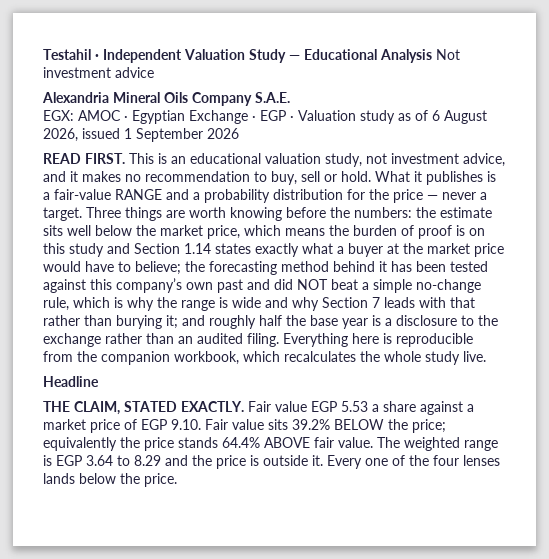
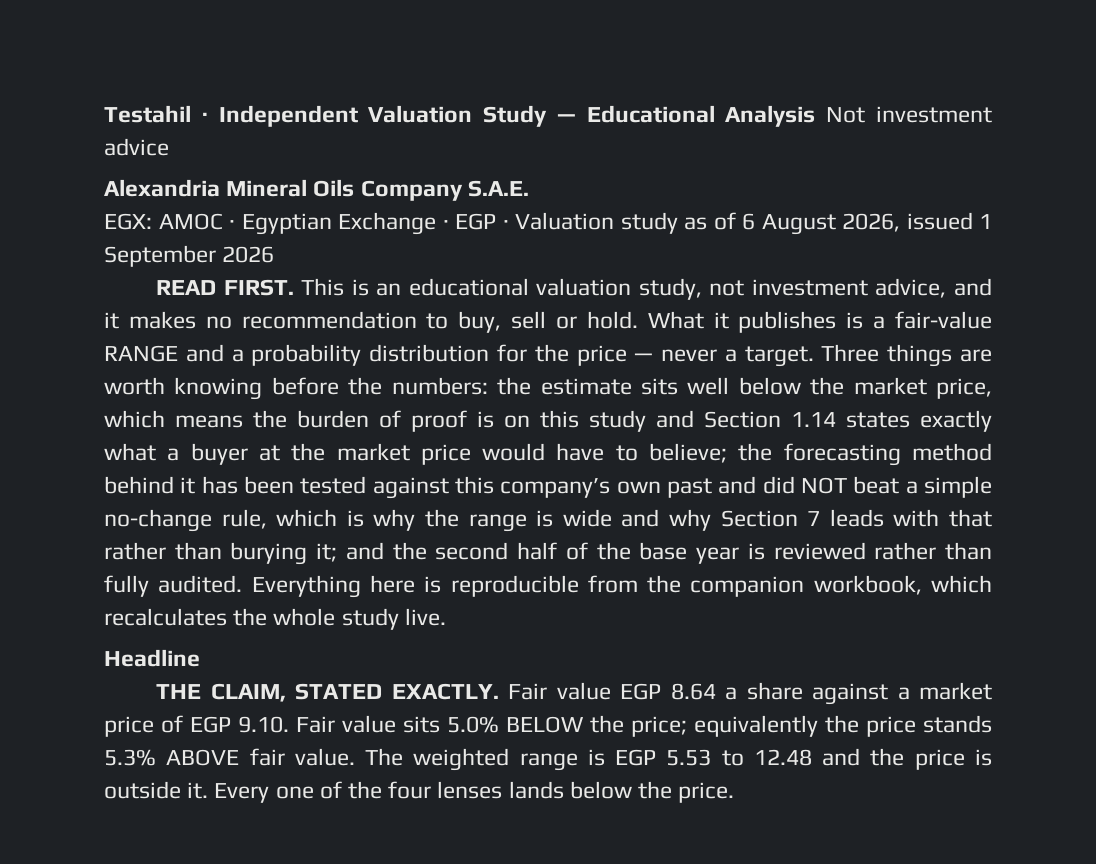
[209,315,498,329] [43,333,279,347] roughly half the base year is a disclosure to the exchange rather than an audited filing. -> [392,542,993,564] [104,575,243,597] the second half of the base year is reviewed rather than fully audited.
[341,401,368,412] 5.53 -> [670,683,716,700] 8.64
[292,419,330,430] 39.2% -> [447,716,499,733] 5.0%
[222,437,260,448] 64.4% -> [104,749,156,766] 5.3%
[86,455,161,466] 3.64 to 8.29 -> [666,749,812,766] 5.53 to 12.48

